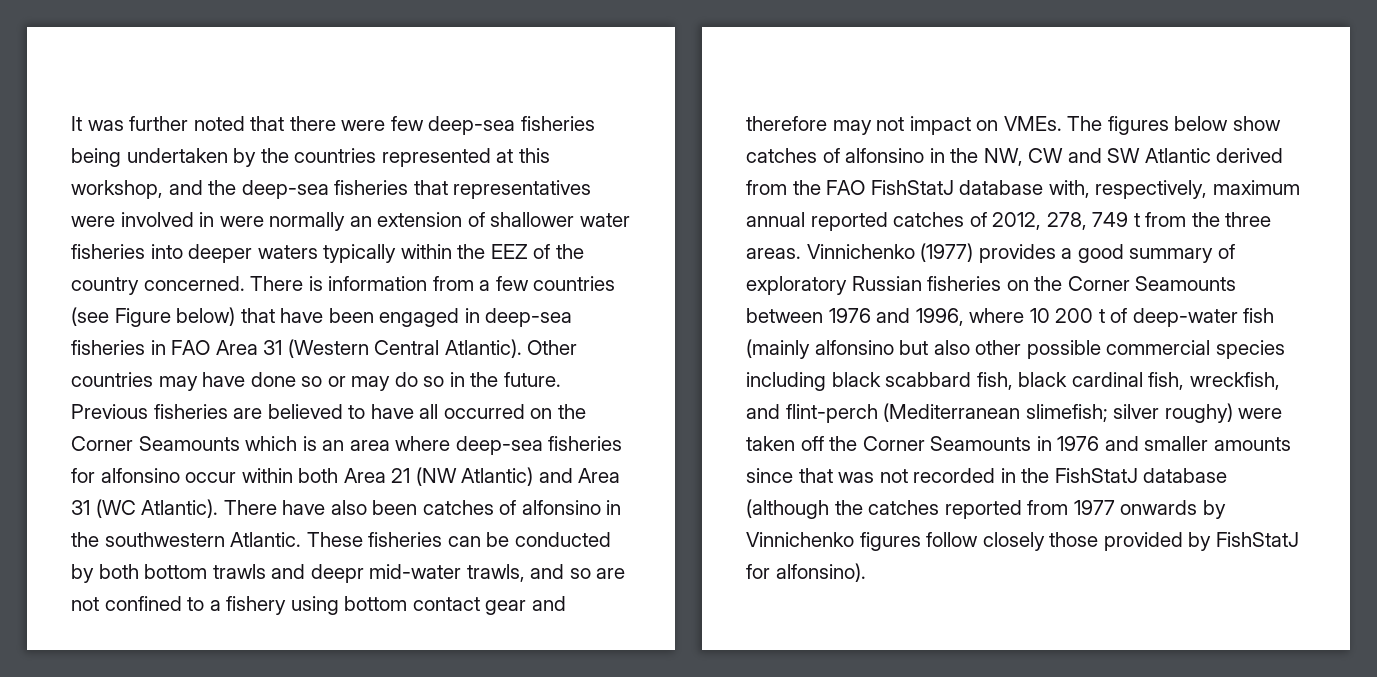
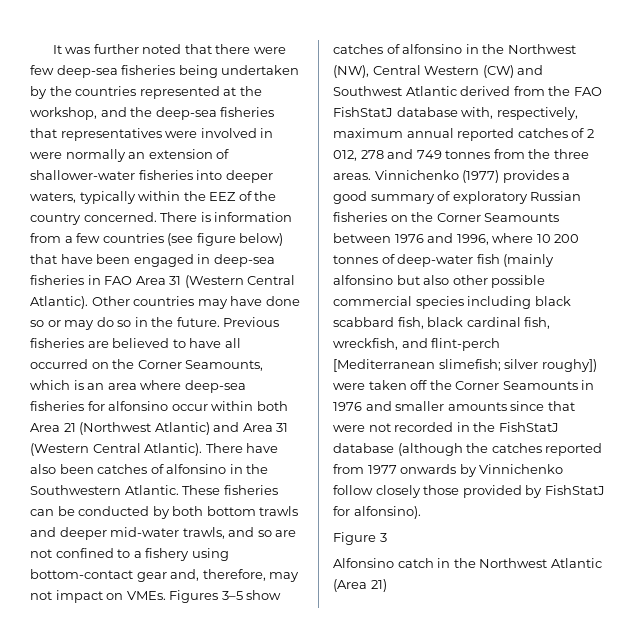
[518,148,550,163] this -> [239,86,262,96] the
[490,212,630,227] shallower water -> [30,170,135,180] shallower-water
[257,245,318,259] waters -> [30,192,76,203] waters,
[114,308,171,327] Figure -> [196,233,236,246] figure
[138,436,240,451] Seamounts -> [185,360,264,371] Seamounts,
[415,467,457,486] (NW -> [79,422,152,435] (Northwest
[95,499,136,518] (WC -> [30,443,141,456] (Western Central
[104,532,225,547] southwestern -> [30,485,121,495] Southwestern
[310,564,364,583] deepr -> [59,527,107,540] deeper
[344,596,566,615] [746,116,827,131] bottom contact gear and therefore -> [30,569,266,582] bottom-contact gear and, therefore,
[1067,116,1229,135] The figures below -> [169,590,243,603] Figures 3–5
[983,148,1141,166] NW, CW and SW -> [507,44,576,54] [333,65,544,78] [333,86,402,96] Northwest (NW), Central Western (CW) and Southwest
[992,212,1140,230] 2012, 278, 749 t -> [586,129,594,138] [333,149,491,161] 2 012, 278 and 749 tonnes
[1098,309,1105,323] t -> [333,255,378,264] tonnes
[883,403,1021,422] (Mediterranean -> [333,359,435,372] [Mediterranean
[1164,403,1233,423] roughy) -> [541,359,597,372] roughy])
[838,472,875,483] was -> [333,425,365,432] were
[859,532,921,551] figures -> (564, 469) none
(866, 572) none -> [333,532,387,545] [333,558,602,568] [333,579,387,592] // Figure 3 // Alfonsino catch in the Northwest Atlantic (Area 21)

